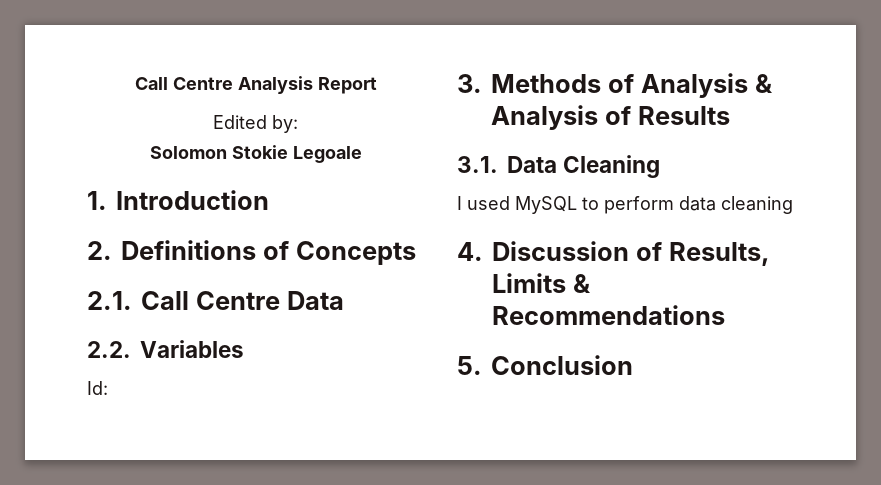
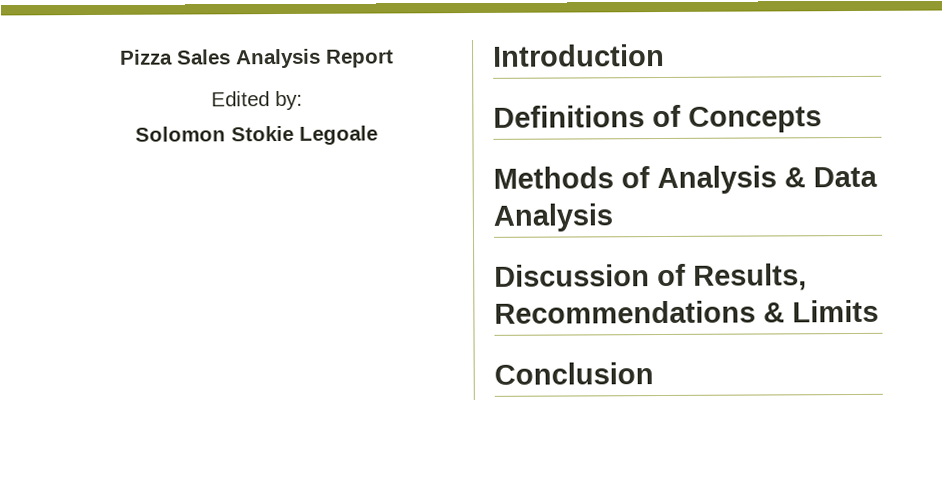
[134,77,233,90] Call Centre -> [119,49,231,65] Pizza Sales
[87,191,107,210] 1. -> (378, 135) none
[87,241,112,260] 2. -> (665, 55) none
[87,291,344,310] [87,340,244,358] [87,381,108,395] [457,74,482,93] 2.1. Call Centre Data // 2.2. Variables // Id: // 3. -> (822, 119) none
[491,105,730,130] [457,155,661,178] [457,196,793,214] [457,242,483,261] Analysis of Results // 3.1. Data Cleaning // I used MySQL to perform data cleaning // 4. -> [813,166,878,188] [493,203,613,232] Data Analysis //
(770, 254) none -> [494,300,785,324] Recommendations &
[572,274,591,293] [492,305,725,325] [457,356,482,375] & Recommendations // 5. -> (879, 311) //

